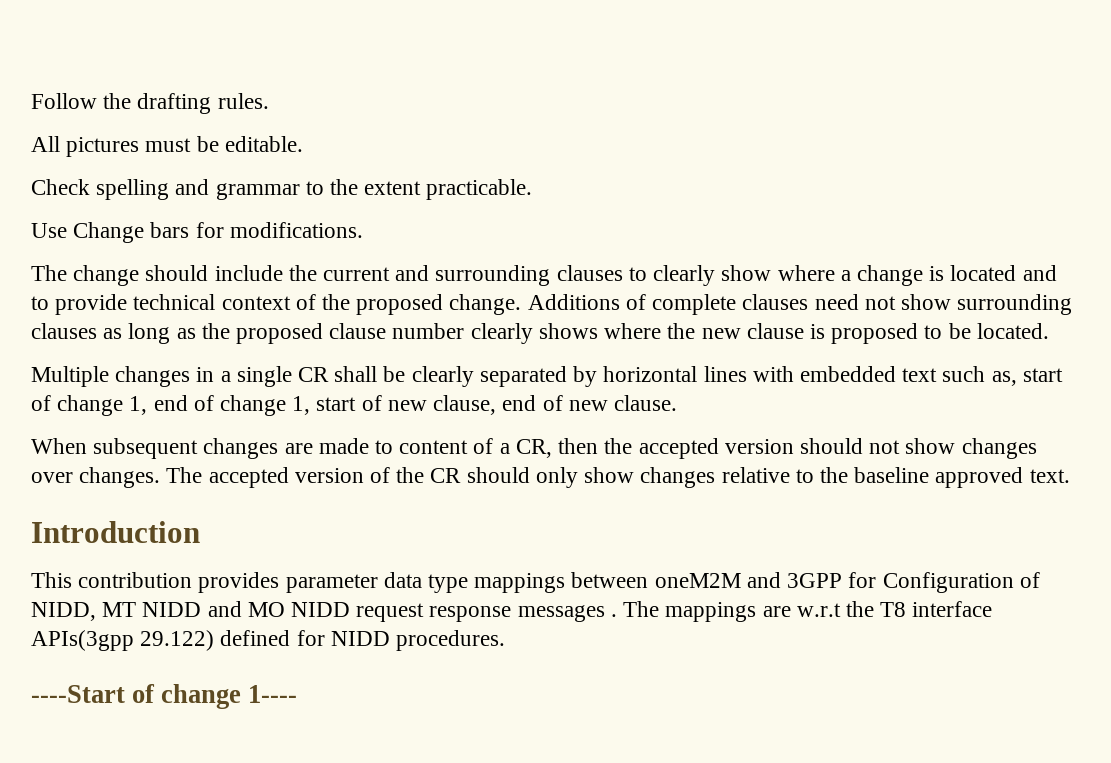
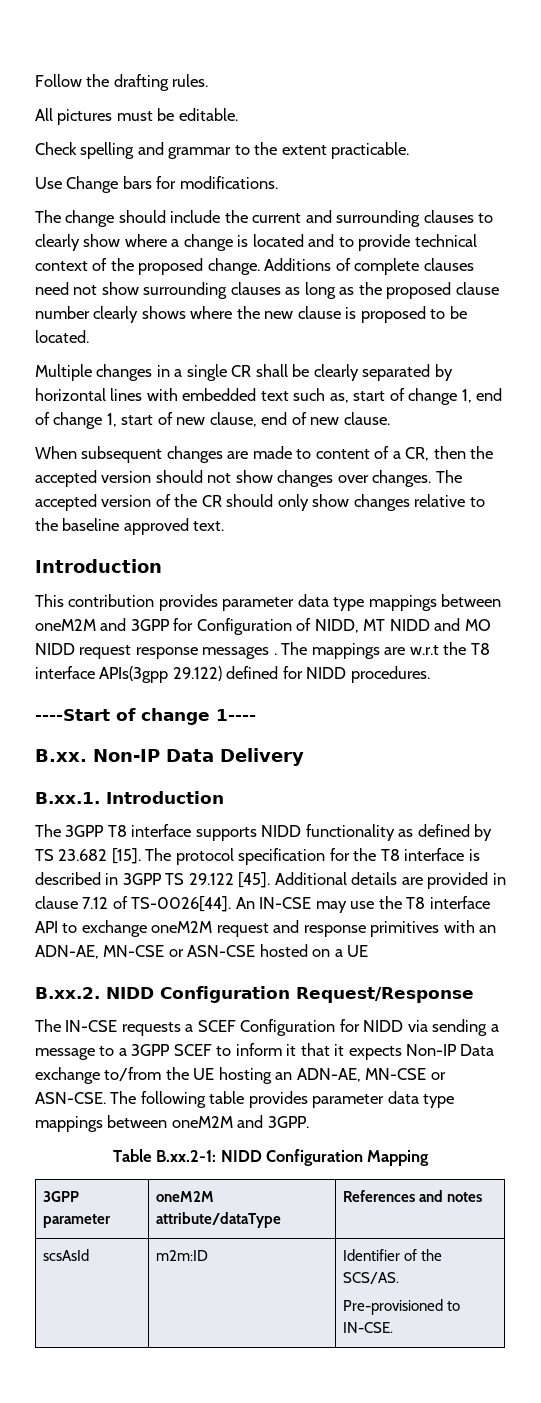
(298, 694) none -> [35,748,304,766] [35,791,224,804] [35,824,493,841] [35,848,480,865] [35,872,506,889] [35,896,490,913] [35,920,497,937] [35,944,369,959] [35,986,474,1003] [35,1019,499,1036] [35,1043,495,1060] [35,1067,446,1084] [35,1091,455,1108] [35,1115,309,1132] [112,1149,430,1166] [43,1191,80,1202] [43,1214,112,1228] [156,1191,215,1202] [156,1212,282,1228] [343,1190,483,1202] [43,1249,90,1261] [156,1250,209,1261] [343,1249,443,1261] [343,1272,400,1284] [343,1299,461,1315] [343,1322,394,1333] // B.xx. Non-IP Data Delivery // B.xx.1. Introduction // The 3GPP T8 interface supports NIDD functionality as defined by TS 23.682 [15]. The protocol specification for the T8 interface is described in 3GPP TS 29.122 [45]. Additional details are provided in clause 7.12 of TS-0026[44]. An IN-CSE may use the T8 interface API to exchange oneM2M request and response primitives with an ADN-AE, MN-CSE or ASN-CSE hosted on a UE // B.xx.2. NIDD Configuration Request/Response // The IN-CSE requests a SCEF Configuration for NIDD via sending a message to a 3GPP SCEF to inform it that it expects Non-IP Data exchange to/from the UE hosting an ADN-AE, MN-CSE or ASN-CSE. The following table provides parameter data type mappings between oneM2M and 3GPP. // Table B.xx.2-1: NIDD Configuration Mapping // 3GPP parameter | oneM2M attribute/dataType | References and notes // scsAsId | m2m:ID | Identifier of the SCS/AS. // Pre-provisioned to IN-CSE.

